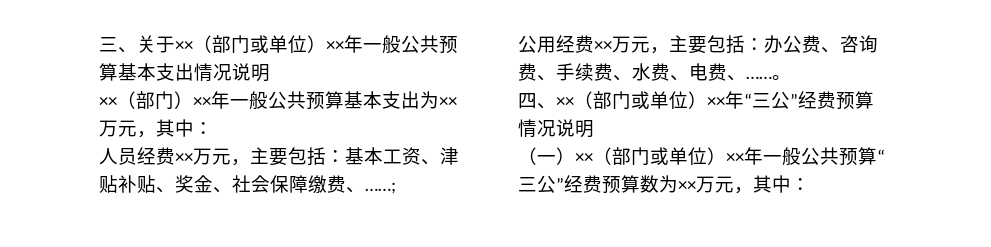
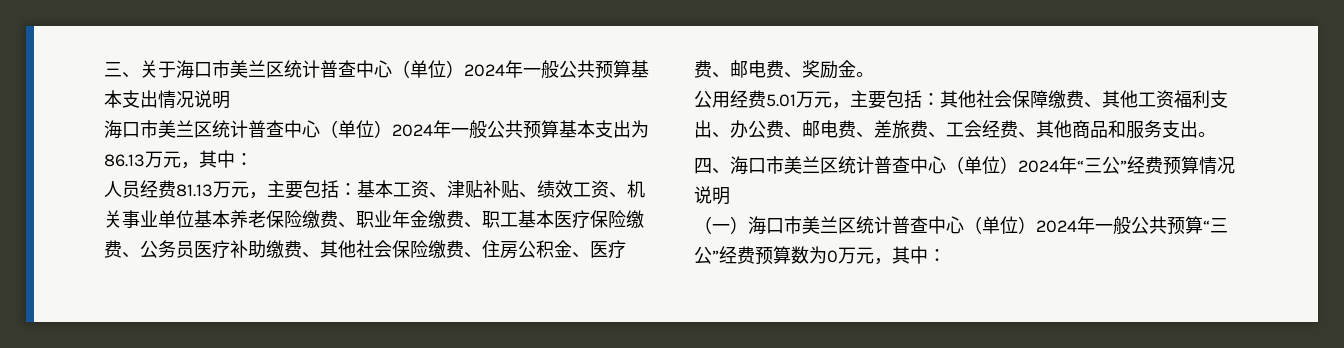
[175,35,344,53] ××（部门或单位）×× -> [176,60,505,79] 海口市美兰区统计普查中心（单位）2024
[99,91,211,109] ××（部门）×× -> [104,120,433,139] 海口市美兰区统计普查中心（单位）2024
[439,97,457,107] ×× -> [104,154,145,167] 86.13
[175,153,193,163] ×× -> [176,184,213,197] 81.13
[175,175,396,194] 奖金、社会保障缴费、……; -> [537,180,645,198] [104,210,644,229] [104,240,626,259] [694,60,874,79] 绩效工资、机关事业单位基本养老保险缴费、职业年金缴费、职工基本医疗保险缴费、公务员医疗补助缴费、其他社会保险缴费、住房公积金、医疗费、邮电费、奖励金。
[594,35,878,54] [518,63,791,81] [518,91,725,109] ××万元，主要包括：办公费、咨询费、手续费、水费、电费、……。 // 四、××（部门或单位）×× -> [766,90,1228,109] [694,120,1216,139] [694,156,1059,175] 5.01万元，主要包括：其他社会保障缴费、其他工资福利支出、办公费、邮电费、差旅费、工会经费、其他商品和服务支出。 // 四、海口市美兰区统计普查中心（单位）2024
[575,147,744,165] ××（部门或单位）×× -> [748,216,1077,235] 海口市美兰区统计普查中心（单位）2024
[678,181,696,191] ×× -> [827,250,838,263] 0

